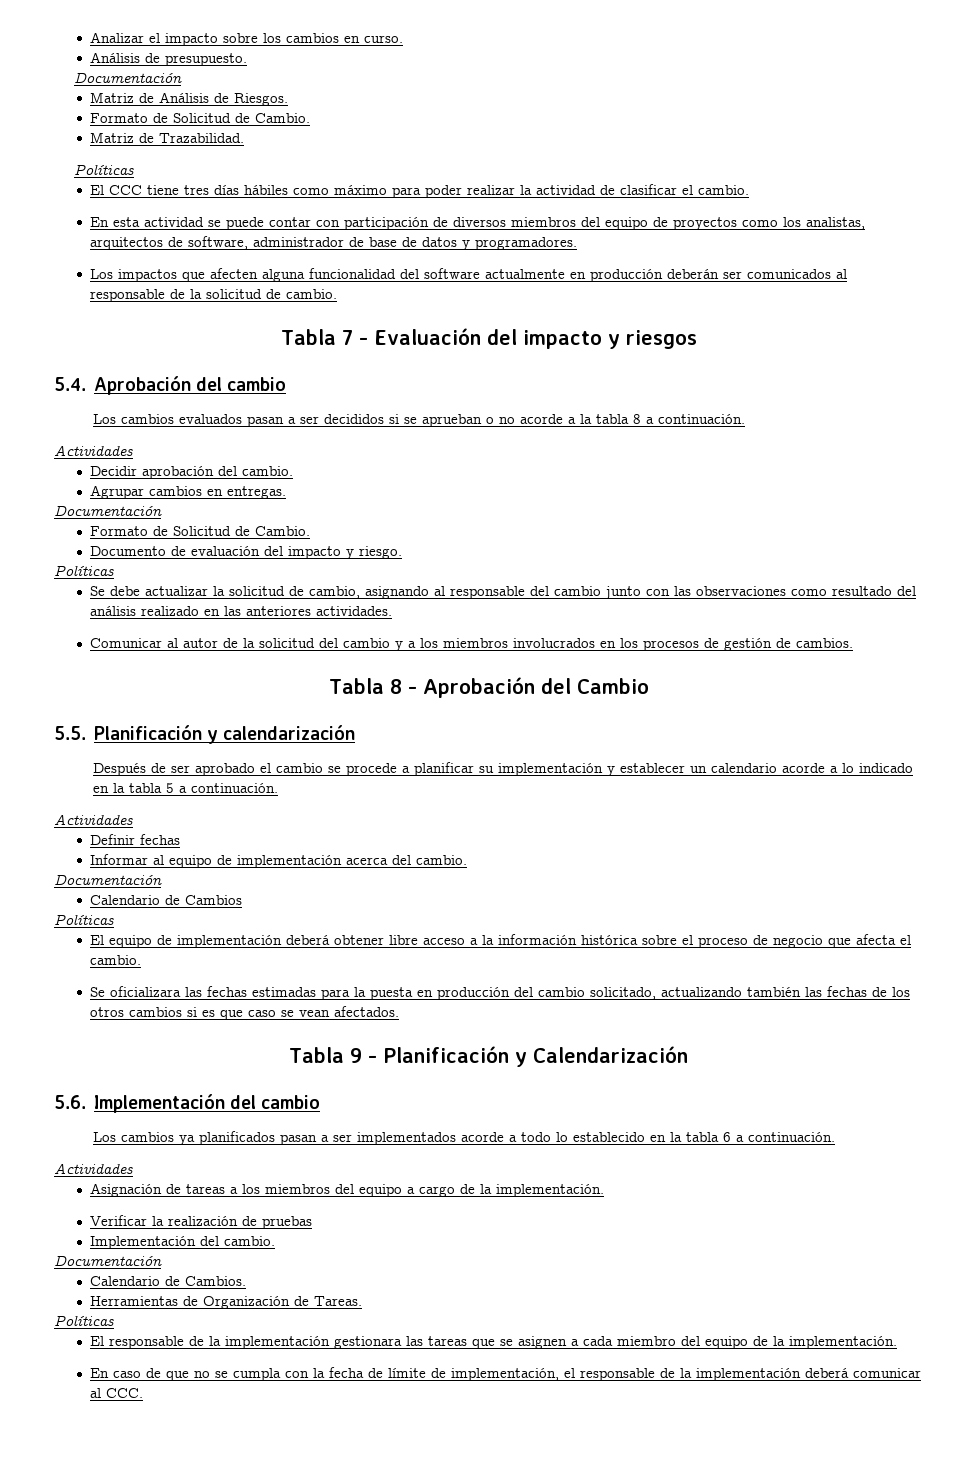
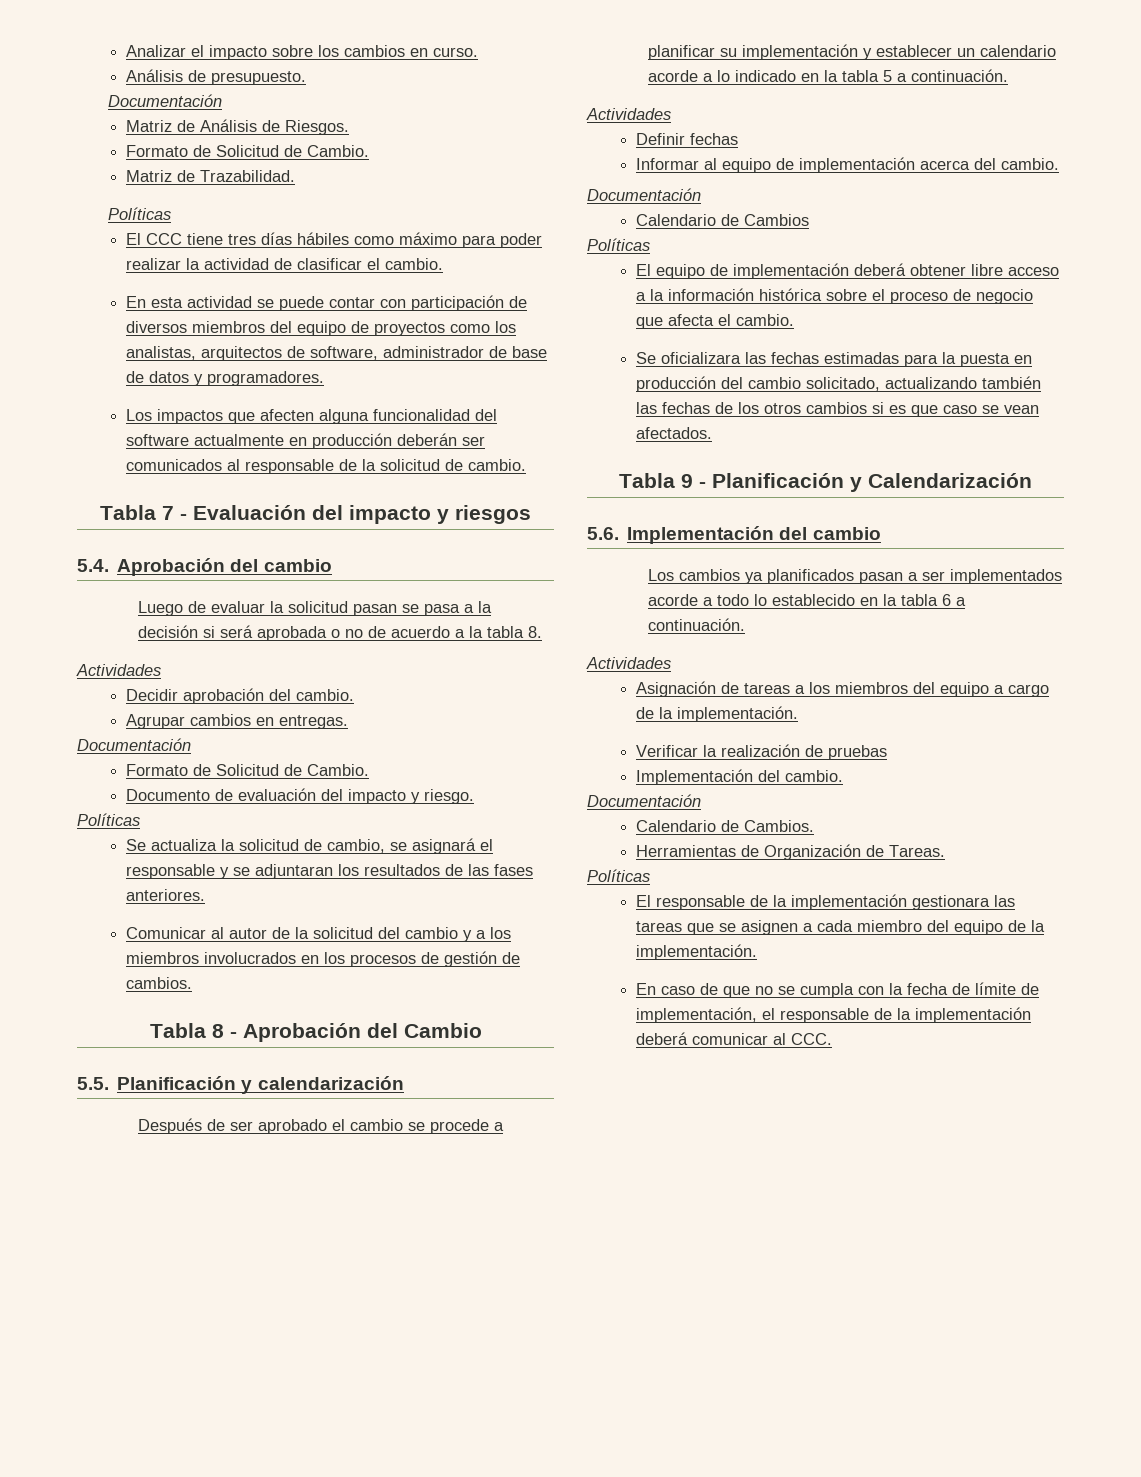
[93,414,746,427] Los cambios evaluados pasan a ser decididos si se aprueban o no acorde a la tabla 8 a continuación. -> [138,601,493,616] [138,625,543,641] Luego de evaluar la solicitud pasan se pasa a la decisión si será aprobada o no de acuerdo a la tabla 8.
[110,586,209,596] debe actualizar -> [150,839,217,851] actualiza
[365,586,917,599] [90,606,393,616] asignando al responsable del cambio junto con las observaciones como resultado del análisis realizado en las anteriores actividades. -> [389,838,493,854] [125,864,533,879] [125,889,205,901] se asignará el responsable y se adjuntaran los resultados de las fases anteriores.

